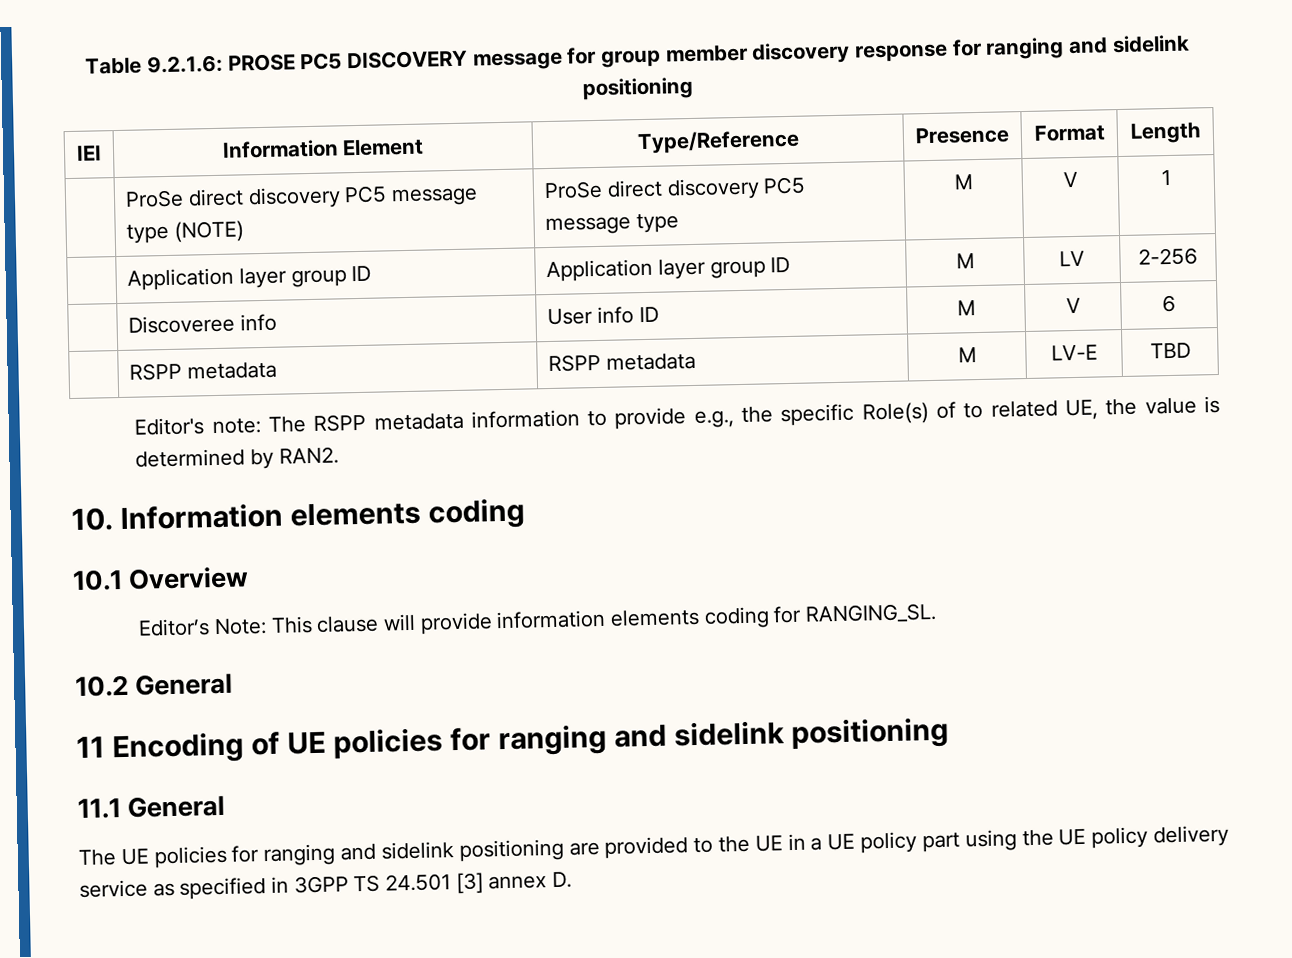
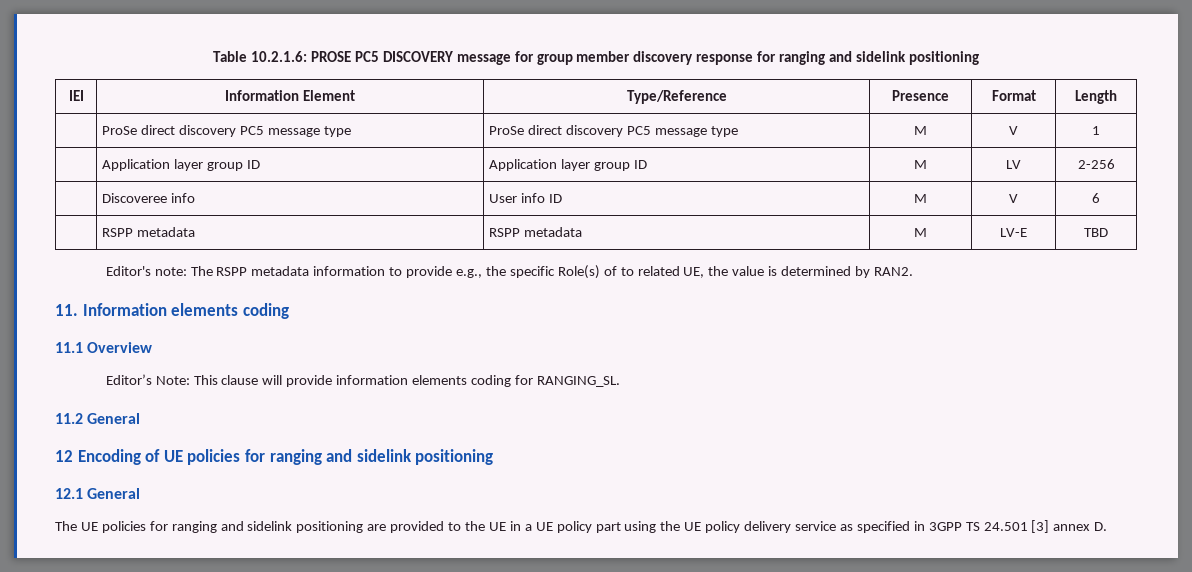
[146,54,223,74] 9.2.1.6: -> [251,51,308,62] 10.2.1.6:
[174,220,245,243] (NOTE) -> (352, 131) none
[71,507,113,532] 10. -> [55,304,78,316] 11.
[72,569,123,592] 10.1 -> [55,342,83,353] 11.1
[75,673,234,697] [76,736,105,758] 10.2 General // 11 -> [55,413,141,424] [55,450,73,462] 11.2 General // 12
[77,798,121,819] 11.1 -> [55,488,83,499] 12.1

